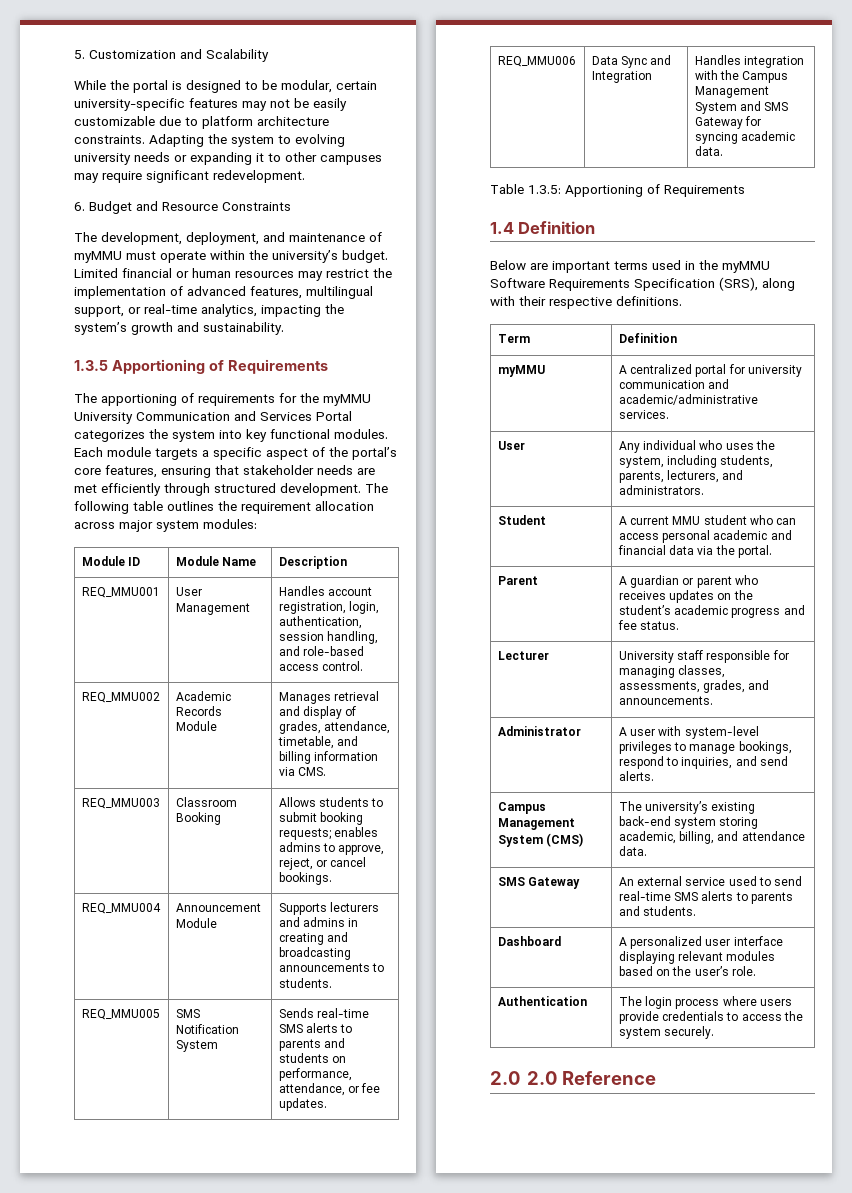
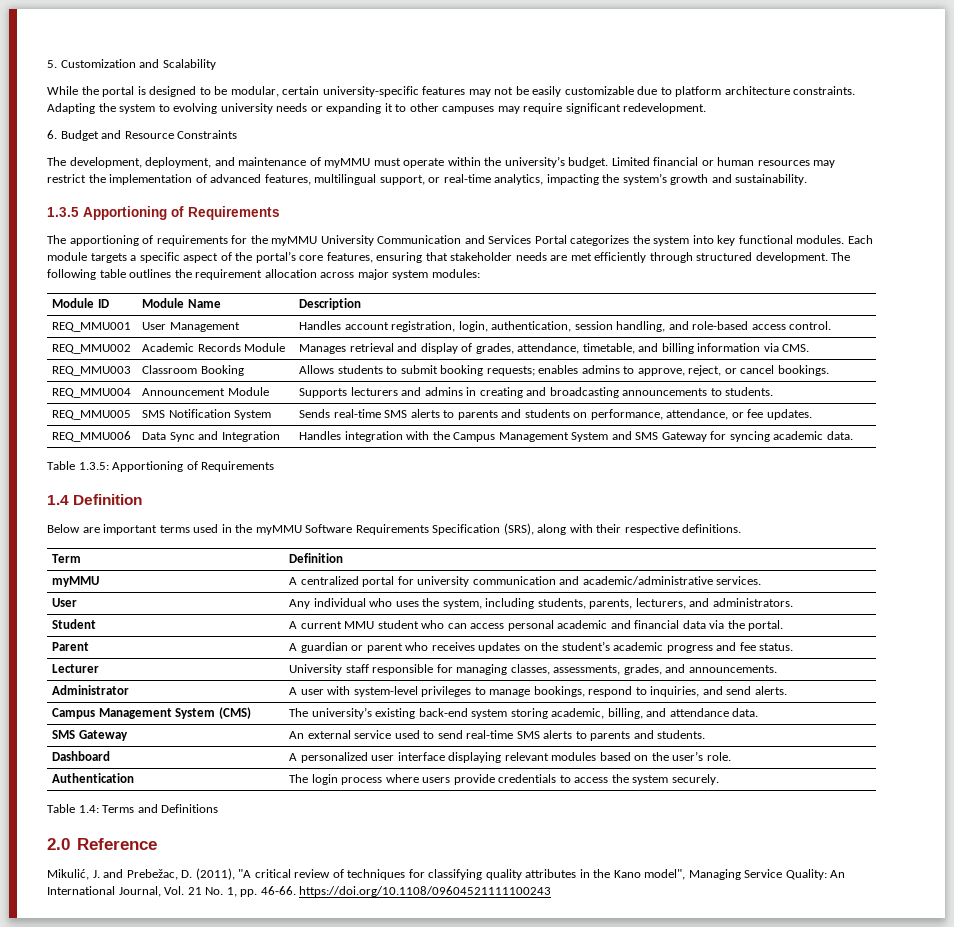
[490,1071,557,1085] // 2.0 2.0 -> [47,804,219,813] [47,838,70,850] // Table 1.4: Terms and Definitions // 2.0
(656, 1078) none -> [47,868,846,880] [47,886,552,897] // Mikulić, J. and Prebežac, D. (2011), "A critical review of techniques for classifying quality attributes in the Kano model", Managing Service Quality: An International Journal, Vol. 21 No. 1, pp. 46-66. https://doi.org/10.1108/09604521111100243

